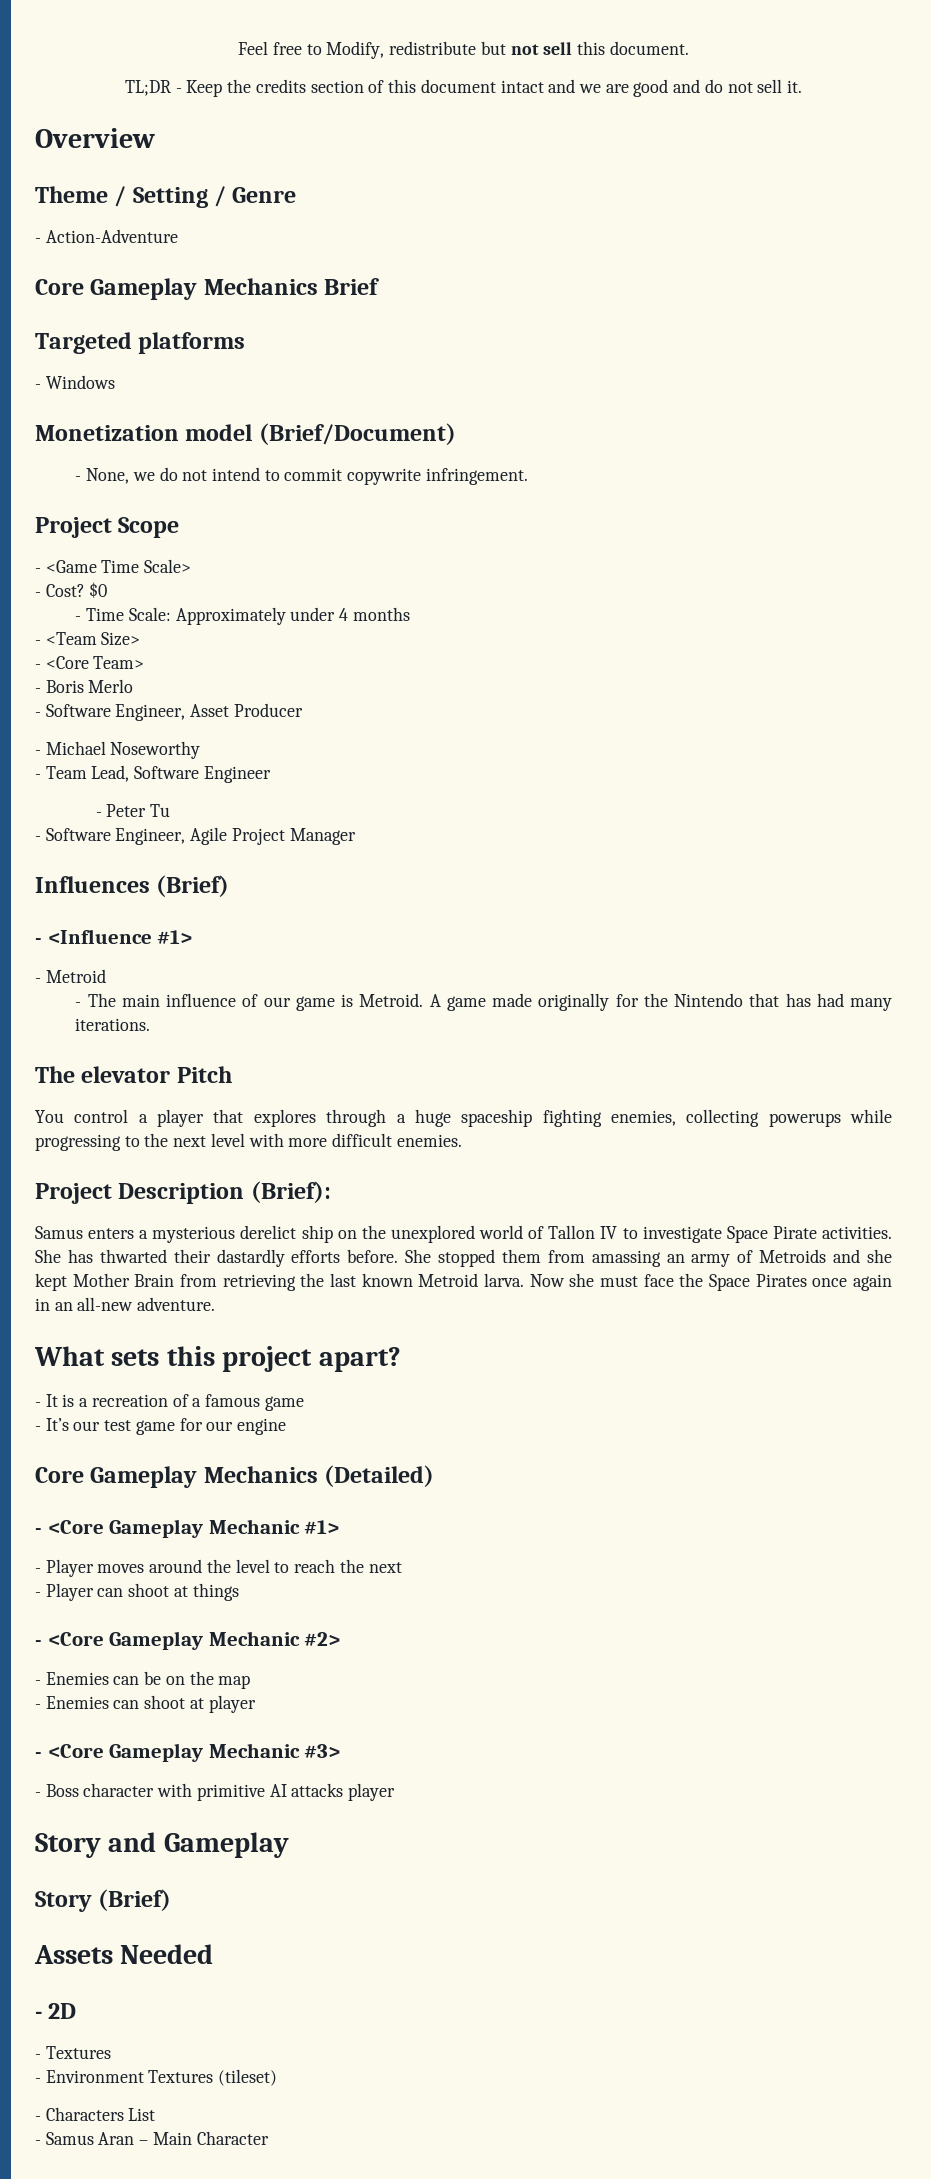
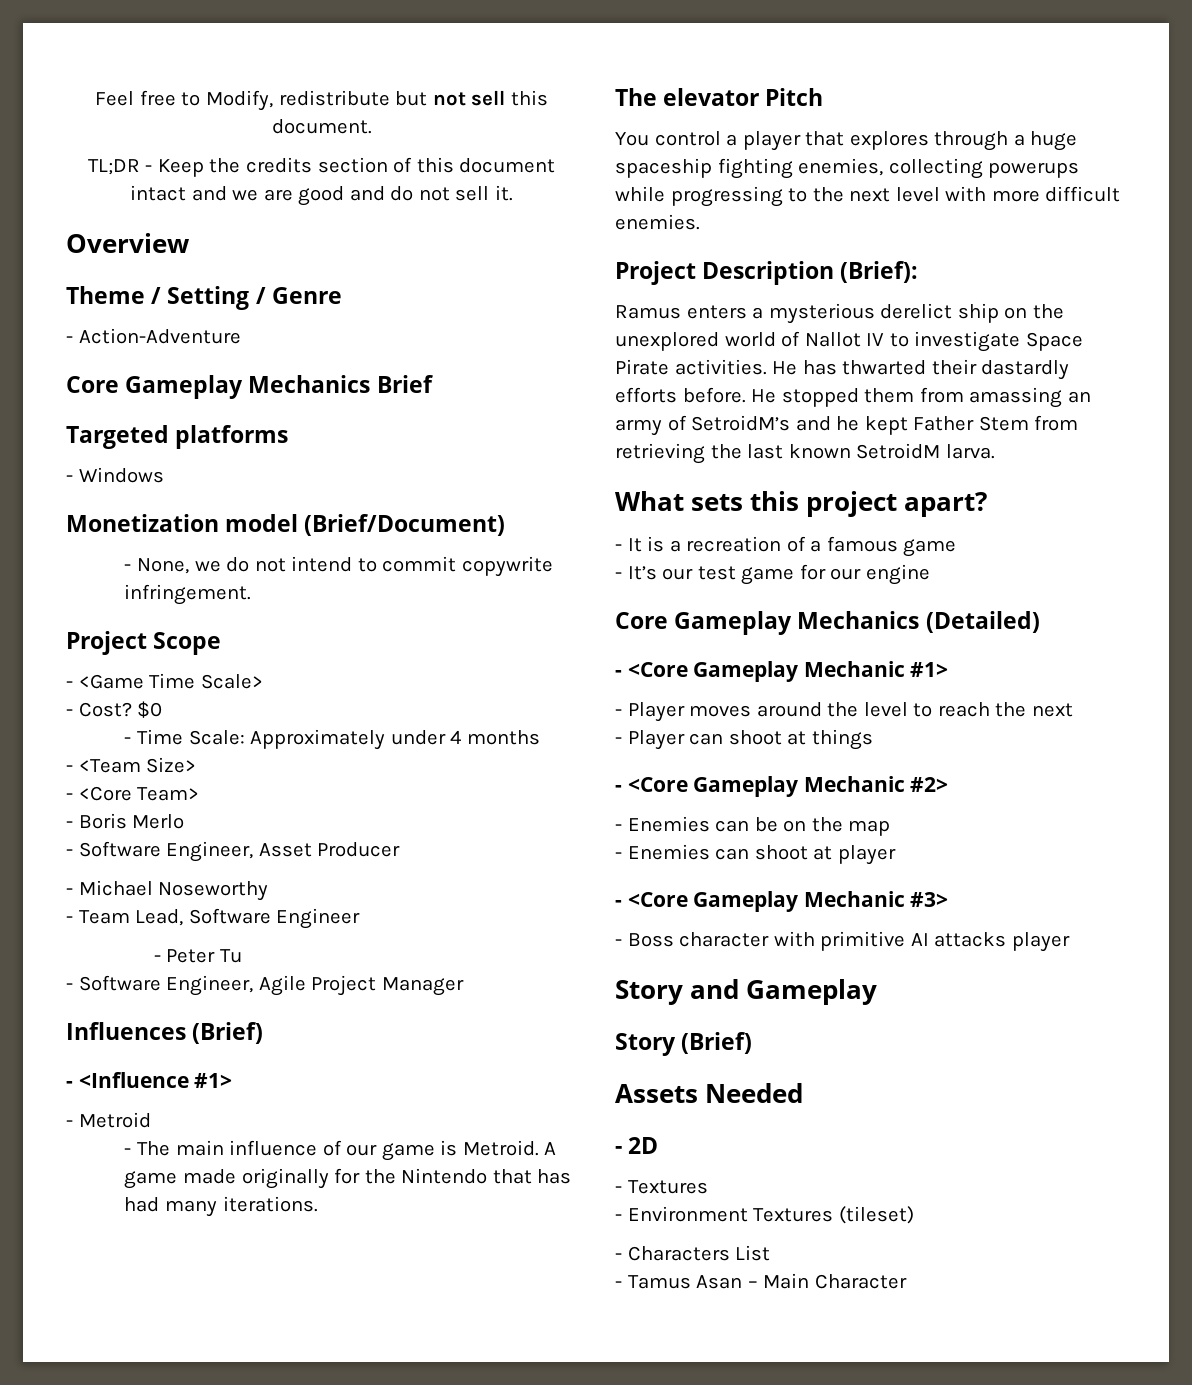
[35,1226,83,1239] Samus -> [615,305,681,319] Ramus
[548,1225,596,1239] Tallon -> [804,332,861,347] Nallot
[35,1249,61,1263] She -> [772,361,798,375] He
[405,1249,432,1263] She -> [751,389,777,403] He
[759,1249,892,1263] [35,1273,175,1291] Metroids and she kept Mother Brain -> [691,415,1029,435] SetroidM’s and he kept Father Stem
[418,1273,479,1287] Metroid -> [856,443,941,459] SetroidM
[529,1273,892,1291] [35,1297,216,1311] Now she must face the Space Pirates once again in an all-new adventure. -> (995, 451) none
[45,2132,135,2145] Samus Aran -> [627,1275,743,1289] Tamus Asan

